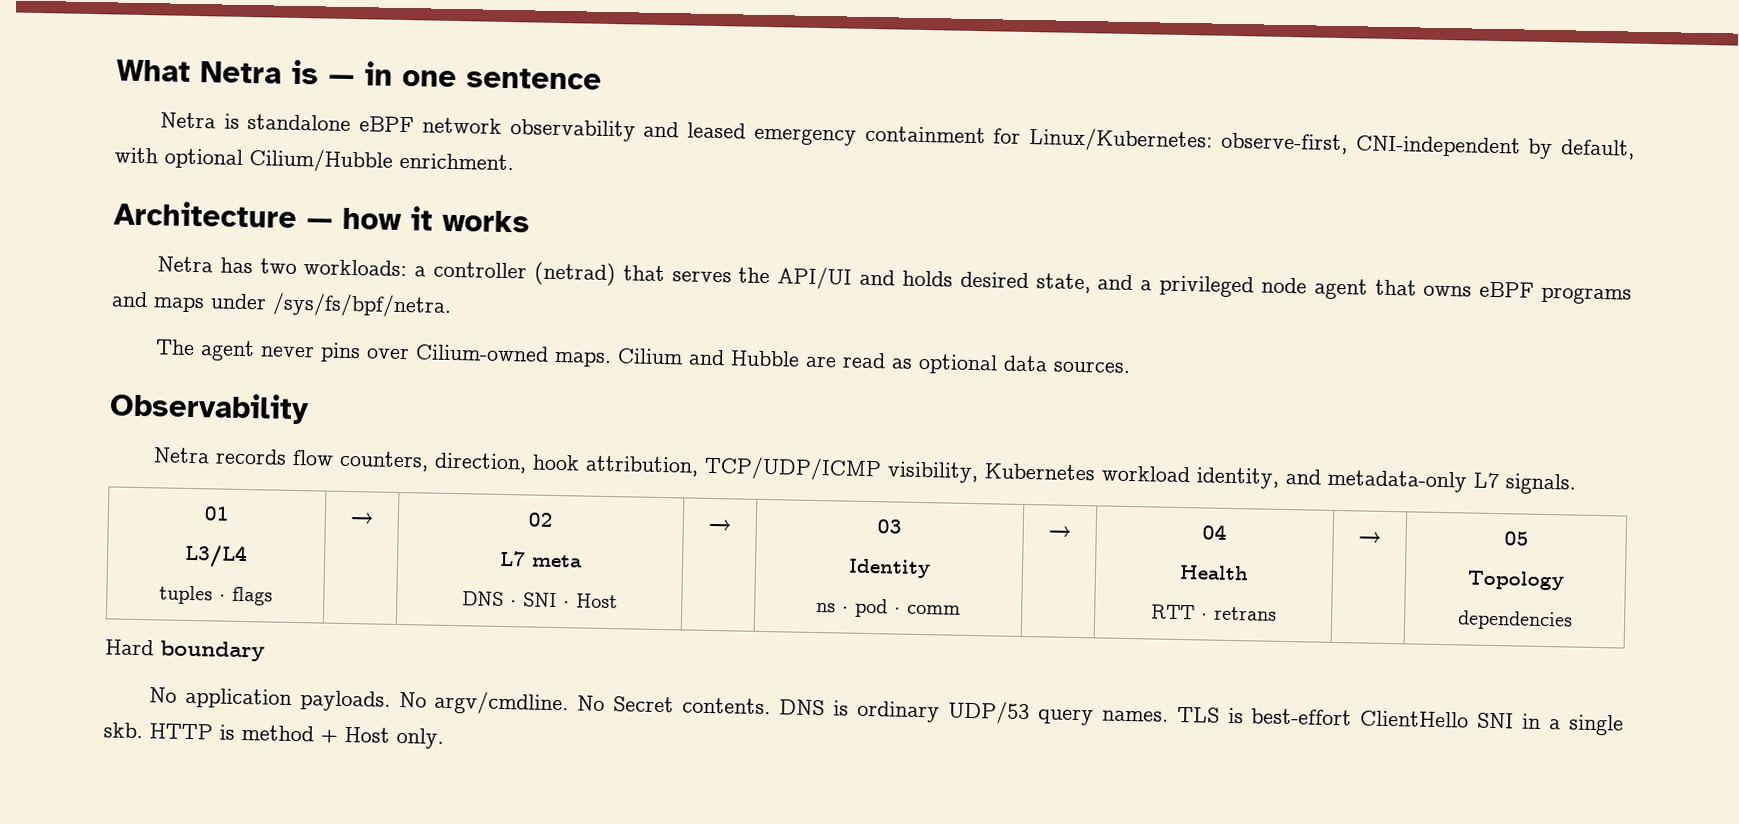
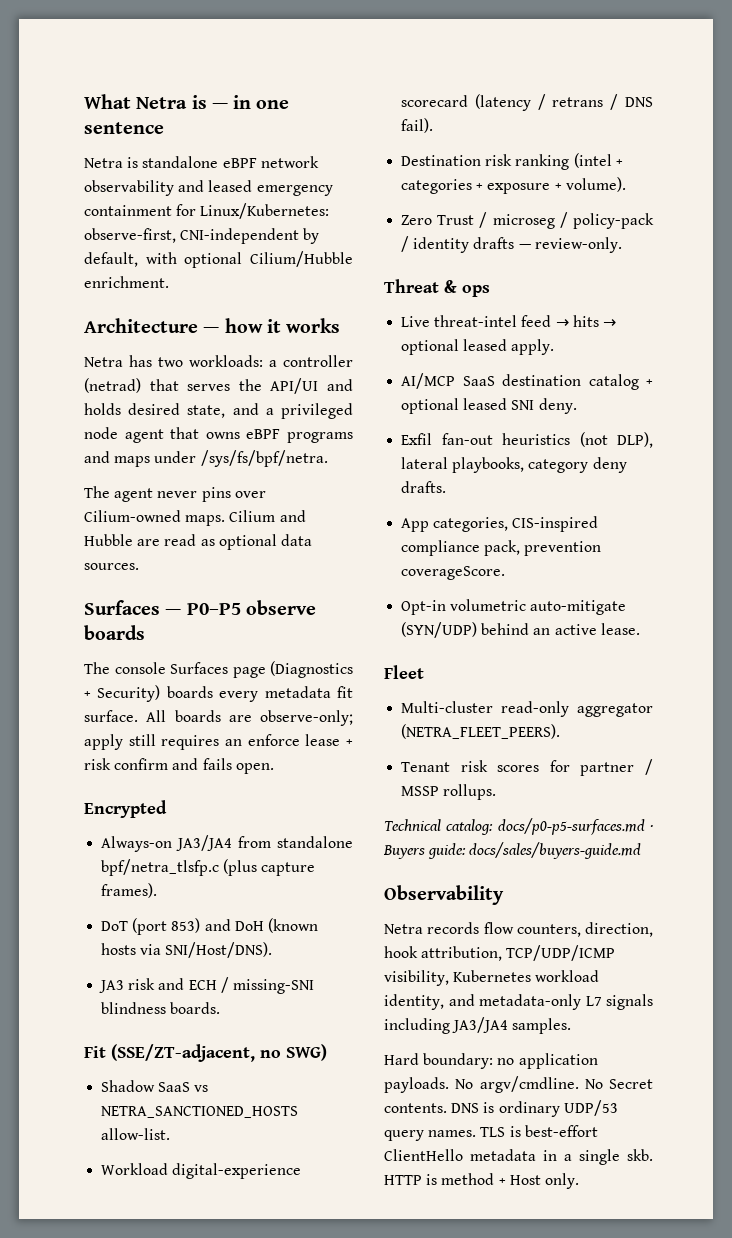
(1131, 366) none -> [84,600,316,615] [84,625,145,640] [84,661,353,678] [84,685,353,702] [84,710,353,726] [84,734,353,750] [84,758,274,774] [84,800,167,818] [101,835,353,852] [101,859,316,876] [101,883,158,898] [101,918,318,935] [101,942,273,958] [99,977,314,994] [101,1002,221,1014] [84,1044,327,1062] [101,1080,209,1092] [101,1106,299,1118] [101,1128,171,1140] [101,1163,302,1179] [401,94,653,111] [401,118,434,133] [401,153,623,170] [401,177,626,194] [401,212,654,229] [401,236,622,253] [384,279,490,297] [401,315,616,327] [401,339,555,355] [401,373,653,390] [401,398,577,414] [401,432,653,448] [401,457,627,473] [401,481,447,493] [401,516,599,532] [401,540,602,556] [401,566,506,580] [401,599,627,615] [401,622,640,638] [384,665,424,679] [401,701,653,717] [401,724,561,739] [401,759,653,776] [401,784,497,800] [384,818,653,835] [383,842,642,859] // Surfaces — P0–P5 observe boards // The console Surfaces page (Diagnostics + Security) boards every metadata fit surface. All boards are observe-only; apply still requires an enforce lease + risk confirm and fails open. // Encrypted // Always-on JA3/JA4 from standalone bpf/netra_tlsfp.c (plus capture frames). // DoT (port 853) and DoH (known hosts via SNI/Host/DNS). // JA3 risk and ECH / missing-SNI blindness boards. // Fit (SSE/ZT-adjacent, no SWG) // Shadow SaaS vs NETRA_SANCTIONED_HOSTS allow-list. // Workload digital-experience scorecard (latency / retrans / DNS fail). // Destination risk ranking (intel + categories + exposure + volume). // Zero Trust / microseg / policy-pack / identity drafts — review-only. // Threat & ops // Live threat-intel feed → hits → optional leased apply. // AI/MCP SaaS destination catalog + optional leased SNI deny. // Exfil fan-out heuristics (not DLP), lateral playbooks, category deny drafts. // App categories, CIS-inspired compliance pack, prevention coverageScore. // Opt-in volumetric auto-mitigate (SYN/UDP) behind an active lease. // Fleet // Multi-cluster read-only aggregator (NETRA_FLEET_PEERS). // Tenant risk scores for partner / MSSP rollups. // Technical catalog: docs/p0-p5-surfaces.md · Buyers guide: docs/sales/buyers-guide.md
[1504,473,1576,495] [204,506,230,521] [184,544,248,569] [158,585,273,606] [349,512,374,524] [528,512,554,527] [498,550,583,568] [461,591,618,609] [707,518,732,531] [877,519,902,534] [847,558,931,579] [816,598,961,618] [1047,525,1072,537] [1202,524,1227,540] [1179,564,1249,581] [1150,604,1277,621] [1357,531,1382,543] [1503,531,1529,546] [1466,570,1565,591] [1456,610,1573,631] signals. // 01 // L3/L4 // tuples · flags | → | 02 // L7 meta // DNS · SNI · Host | → | 03 // Identity // ns · pod · comm | → | 04 // Health // RTT · retrans | → | 05 // Topology // dependencies -> [606,994,653,1010] [384,1017,572,1034] signals including JA3/JA4 samples.
[160,640,265,662] [148,687,177,703] boundary // No -> [423,1053,515,1069] boundary: no
[1477,712,1515,729] SNI -> [470,1149,536,1161] metadata

